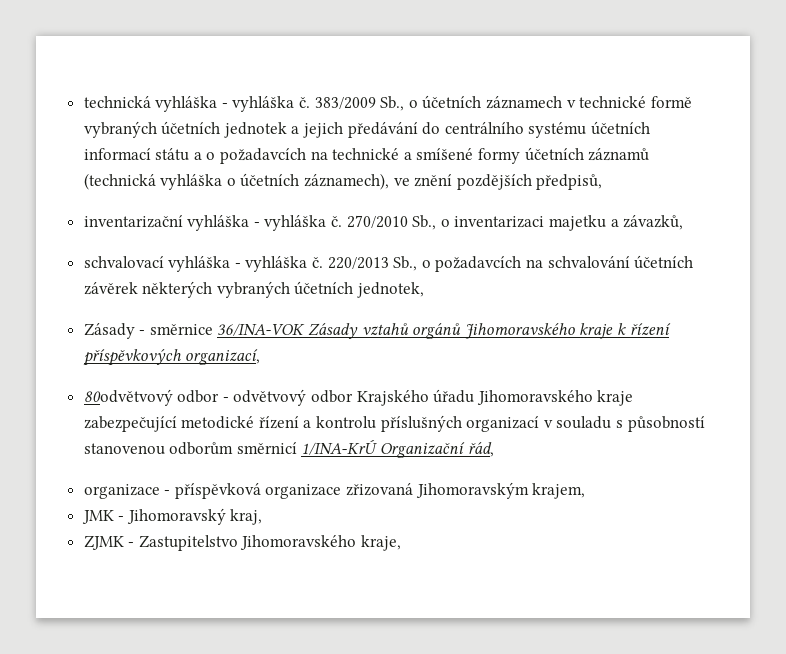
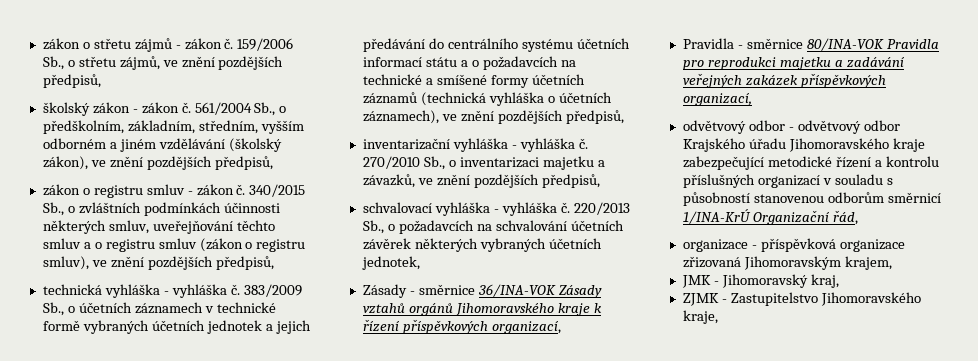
(83, 102) none -> [42,38,294,52] [42,56,284,70] [42,74,101,88] [42,102,287,116] [42,120,304,134] [42,138,282,152] [42,156,273,170] [42,184,306,198] [42,202,280,216] [42,220,275,234] [42,238,306,252] [42,256,274,270] zákon o střetu zájmů - zákon č. 159/2006 Sb., o střetu zájmů, ve znění pozdějších předpisů, // školský zákon - zákon č. 561/2004 Sb., o předškolním, základním, středním, vyšším odborném a jiném vzdělávání (školský zákon), ve znění pozdějších předpisů, // zákon o registru smluv - zákon č. 340/2015 Sb., o zvláštních podmínkách účinnosti některých smluv, uveřejňování těchto smluv a o registru smluv (zákon o registru smluv), ve znění pozdějších předpisů, //
(684, 222) none -> [417,174,600,188] ve znění pozdějších předpisů,
[83,389,173,406] 80odvětvový -> [682,38,939,51] [682,57,904,70] [682,73,886,88] [682,93,752,106] [682,120,746,134] Pravidla - směrnice 80/INA-VOK Pravidla pro reprodukci majetku a zadávání veřejných zakázek příspěvkových organizací, // odvětvový

